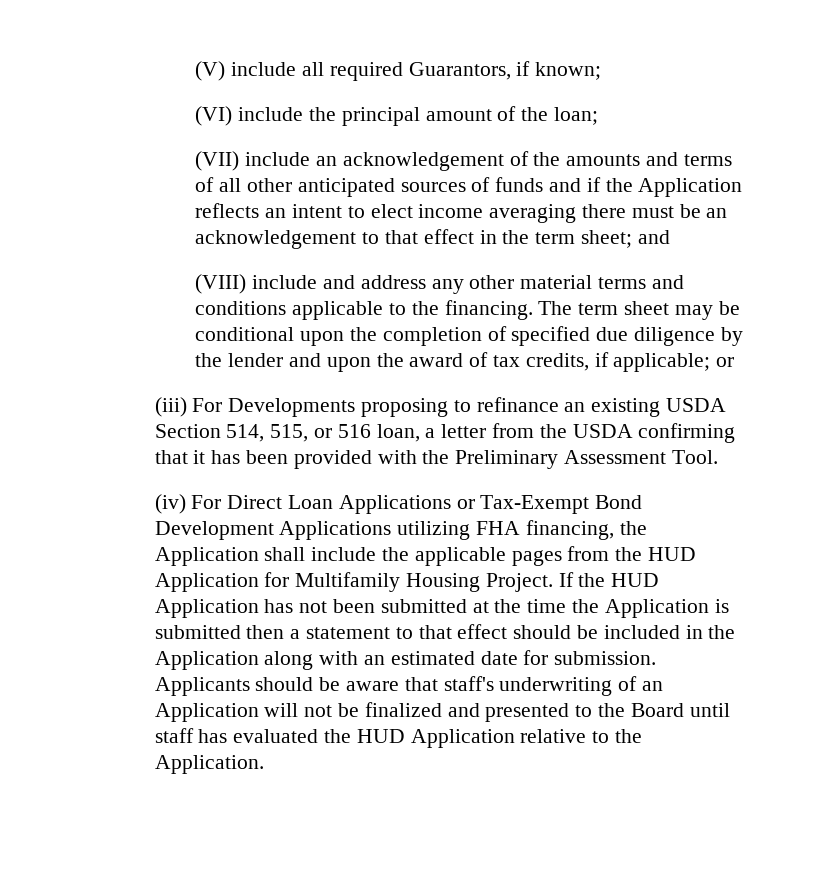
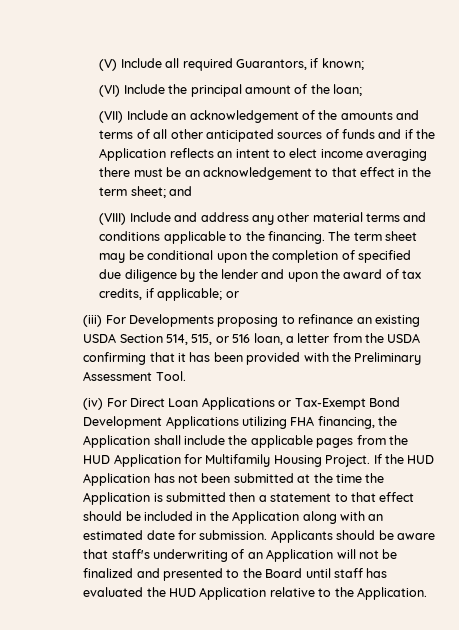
[231,62,297,76] include -> [120,58,162,68] Include
[238,107,304,121] include -> [123,84,165,94] Include
[245,152,311,166] include -> [126,110,168,120] Include
[252,275,318,289] include -> [129,212,171,222] Include

